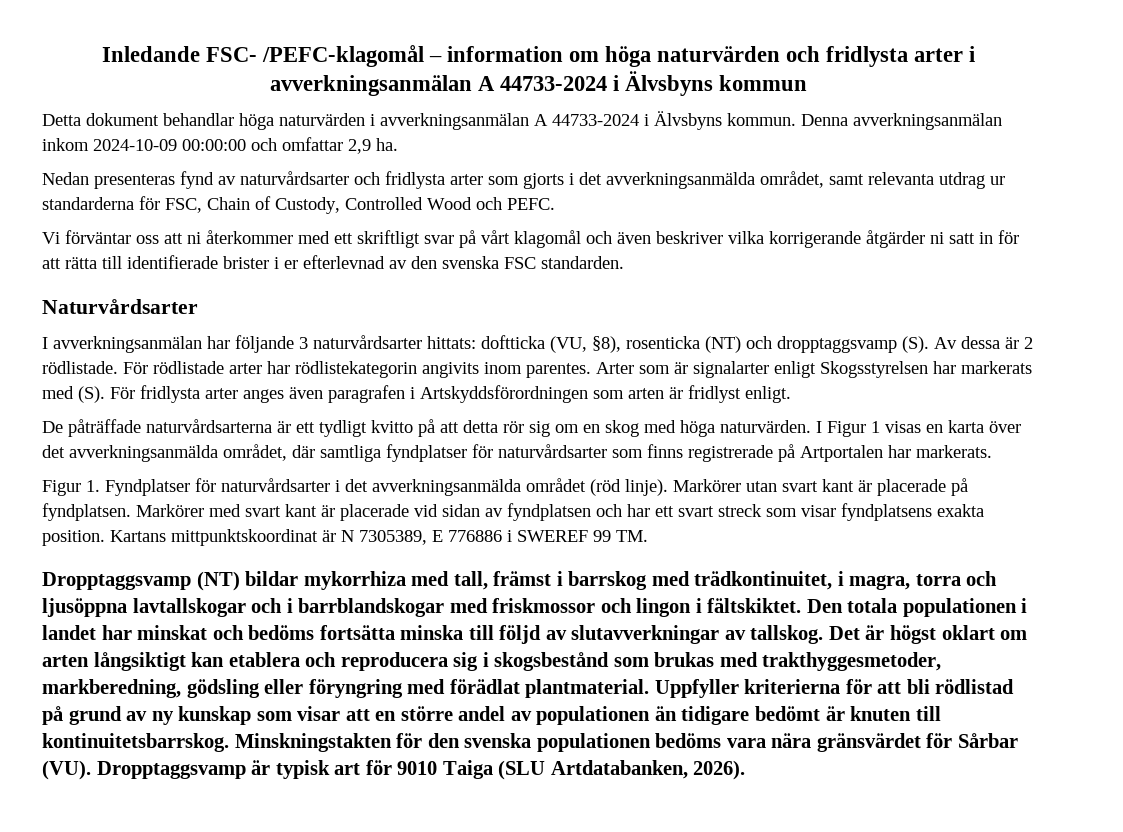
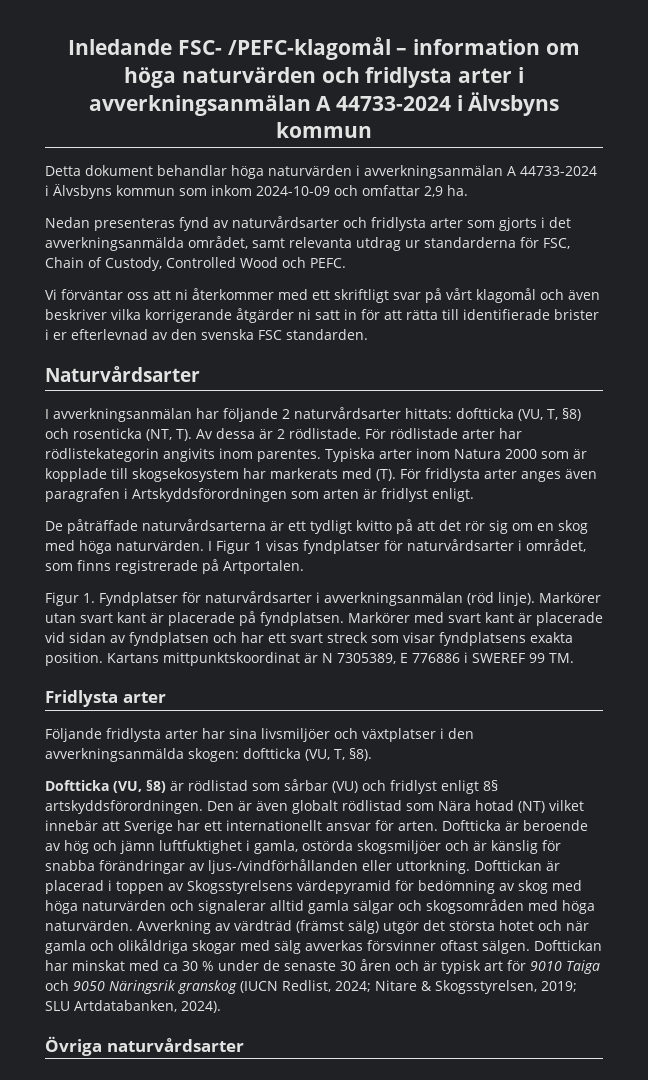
[727,113,1002,130] kommun. Denna avverkningsanmälan -> [116,185,207,196] kommun som
[182,139,246,151] 00:00:00 -> (330, 191) none
[299,337,308,349] 3 -> [282,409,290,419] 2
[592,336,929,353] §8), rosenticka (NT) och dropptaggsvamp (S). -> [547,408,581,421] [45,428,192,441] T, §8) och rosenticka (NT, T).
[596,361,928,378] Arter som är signalarter enligt Skogsstyrelsen -> [325,448,587,462] [45,468,239,482] Typiska arter inom Natura 2000 som är kopplade till skogsekosystem
[78,386,105,403] (S). -> [376,469,396,481] (T).
[463,420,498,433] detta -> [439,520,461,531] det
[926,420,1021,433] [42,444,381,462] en karta över det avverkningsanmälda området, där samtliga -> (299, 545) none
(607, 451) none -> [518,539,586,552] i området,
[800,445,992,462] Artportalen har markerats. -> [223,560,304,574] Artportalen.
[345,478,586,496] det avverkningsanmälda området -> [324,592,463,606] avverkningsanmälan
[42,571,998,591] [42,598,1028,617] [42,625,1028,644] [42,652,942,671] [42,679,1015,698] [42,706,941,725] [42,733,1018,752] [42,760,246,780] Dropptaggsvamp (NT) bildar mykorrhiza med tall, främst i barrskog med trädkontinuitet, i magra, torra och ljusöppna lavtallskogar och i barrblandskogar med friskmossor och lingon i fältskiktet. Den totala populationen i landet har minskat och bedöms fortsätta minska till följd av slutavverkningar av tallskog. Det är högst oklart om arten långsiktigt kan etablera och reproducera sig i skogsbestånd som brukas med trakthyggesmetoder, markberedning, gödsling eller föryngring med förädlat plantmaterial. Uppfyller kriterierna för att bli rödlistad på grund av ny kunskap som visar att en större andel av populationen än tidigare bedömt är knuten till kontinuitetsbarrskog. Minskningstakten för den svenska populationen bedöms vara nära gränsvärdet för Sårbar (VU). Dropptaggsvamp -> [45,690,166,707] [45,728,474,742] [45,748,372,762] [45,779,498,794] [45,800,584,814] [45,820,588,834] [45,840,561,854] [45,859,560,874] [45,880,582,894] [45,899,595,914] [45,920,589,934] [45,939,602,954] [45,959,419,971] Fridlysta arter // Följande fridlysta arter har sina livsmiljöer och växtplatser i den avverkningsanmälda skogen: doftticka (VU, T, §8). // Doftticka (VU, §8) är rödlistad som sårbar (VU) och fridlyst enligt 8§ artskyddsförordningen. Den är även globalt rödlistad som Nära hotad (NT) vilket innebär att Sverige har ett internationellt ansvar för arten. Doftticka är beroende av hög och jämn luftfuktighet i gamla, ostörda skogsmiljöer och är känslig för snabba förändringar av ljus-/vindförhållanden eller uttorkning. Dofttickan är placerad i toppen av Skogsstyrelsens värdepyramid för bedömning av skog med höga naturvärden och signalerar alltid gamla sälgar och skogsområden med höga naturvärden. Avverkning av värdträd (främst sälg) utgör det största hotet och när gamla och olikåldriga skogar med sälg avverkas försvinner oftast sälgen. Dofttickan har minskat med ca 30 % under de senaste 30 åren och
[498,760,746,780] (SLU Artdatabanken, 2026). -> [45,980,577,994] [45,1000,221,1013] [45,1036,244,1056] och 9050 Näringsrik granskog (IUCN Redlist, 2024; Nitare & Skogsstyrelsen, 2019; SLU Artdatabanken, 2024). // Övriga naturvårdsarter

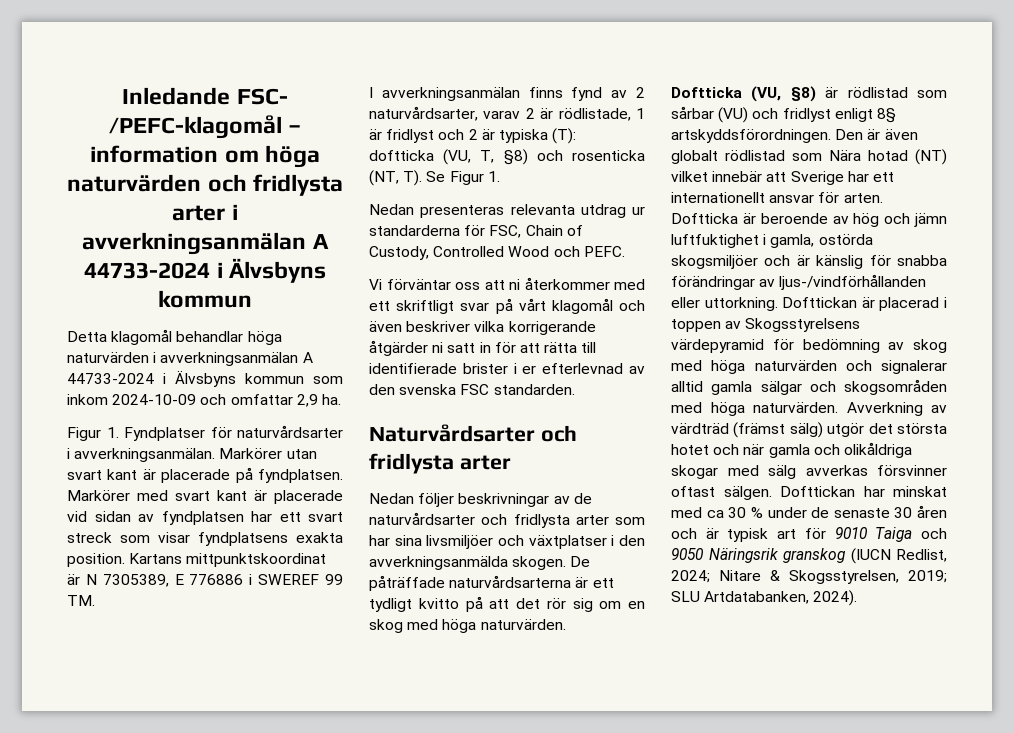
[85,165,153,176] dokument -> [111,329,173,345] klagomål
[45,216,571,231] [45,236,285,251] Nedan presenteras fynd av naturvårdsarter och fridlysta arter som gjorts i det avverkningsanmälda området, samt -> [67,425,343,441] [67,448,317,462] [67,467,343,483] [67,490,343,504] [67,511,343,525] [67,532,343,546] [67,553,327,567] [67,574,343,587] [67,595,95,606] [369,87,645,101] [369,106,645,121] [369,128,577,144] [369,149,645,165] [369,170,500,186] [369,204,505,218] Figur 1. Fyndplatser för naturvårdsarter i avverkningsanmälan. Markörer utan svart kant är placerade på fyndplatsen. Markörer med svart kant är placerade vid sidan av fyndplatsen har ett svart streck som visar fyndplatsens exakta position. Kartans mittpunktskoordinat är N 7305389, E 776886 i SWEREF 99 TM. // I avverkningsanmälan finns fynd av 2 naturvårdsarter, varav 2 är rödlistade, 1 är fridlyst och 2 är typiska (T): doftticka (VU, T, §8) och rosenticka (NT, T). Se Figur 1. // Nedan presenteras
[45,407,581,422] [45,428,522,441] [45,448,587,462] [45,468,597,482] [45,488,474,502] // I avverkningsanmälan har följande 2 naturvårdsarter hittats: doftticka (VU, T, §8) och rosenticka (NT, T). Av dessa är 2 rödlistade. För rödlistade arter har rödlistekategorin angivits inom parentes. Typiska arter inom Natura 2000 som är kopplade till skogsekosystem har markerats med (T). För fridlysta arter anges även paragrafen i Artskyddsförordningen som arten är fridlyst enligt. // -> [540,425,577,442] [369,453,511,474] [369,493,592,507] [369,512,645,528] [369,535,645,549] [369,556,567,570] och fridlysta arter // Nedan följer beskrivningar av de naturvårdsarter och fridlysta arter som har sina livsmiljöer och växtplatser i den avverkningsanmälda skogen.
[208,539,586,554] [45,559,304,574] [45,591,601,606] [45,611,603,626] [45,632,573,646] [45,652,574,666] [45,690,166,707] [45,728,474,742] [45,748,372,762] I Figur 1 visas fyndplatser för naturvårdsarter i området, som finns registrerade på Artportalen. // Figur 1. Fyndplatser för naturvårdsarter i avverkningsanmälan (röd linje). Markörer utan svart kant är placerade på fyndplatsen. Markörer med svart kant är placerade vid sidan av fyndplatsen och har ett svart streck som visar fyndplatsens exakta position. Kartans mittpunktskoordinat är N 7305389, E 776886 i SWEREF 99 TM. // Fridlysta arter // Följande fridlysta arter har sina livsmiljöer och växtplatser i den avverkningsanmälda skogen: doftticka (VU, T, §8). -> (566, 624) none
[45,1036,244,1056] // Övriga naturvårdsarter -> (858, 598) none

